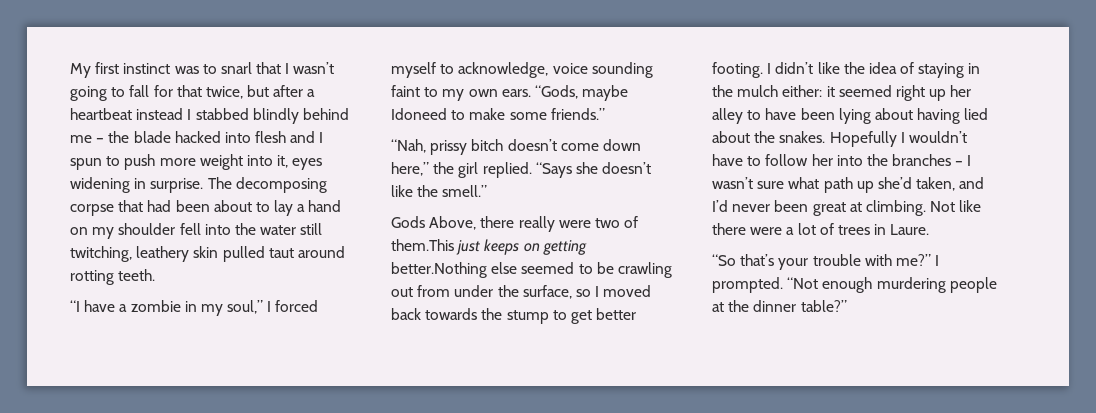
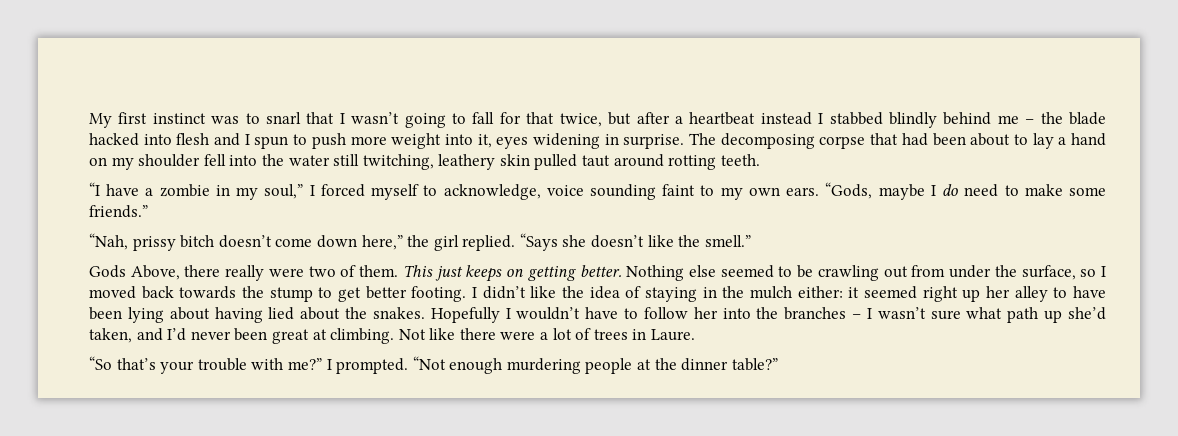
[391,108,447,120] Idoneed -> [930,184,999,197] I do need
[391,239,454,251] them.This -> [359,265,433,277] them. This
[391,262,487,278] better.Nothing -> [579,265,685,281] better. Nothing

